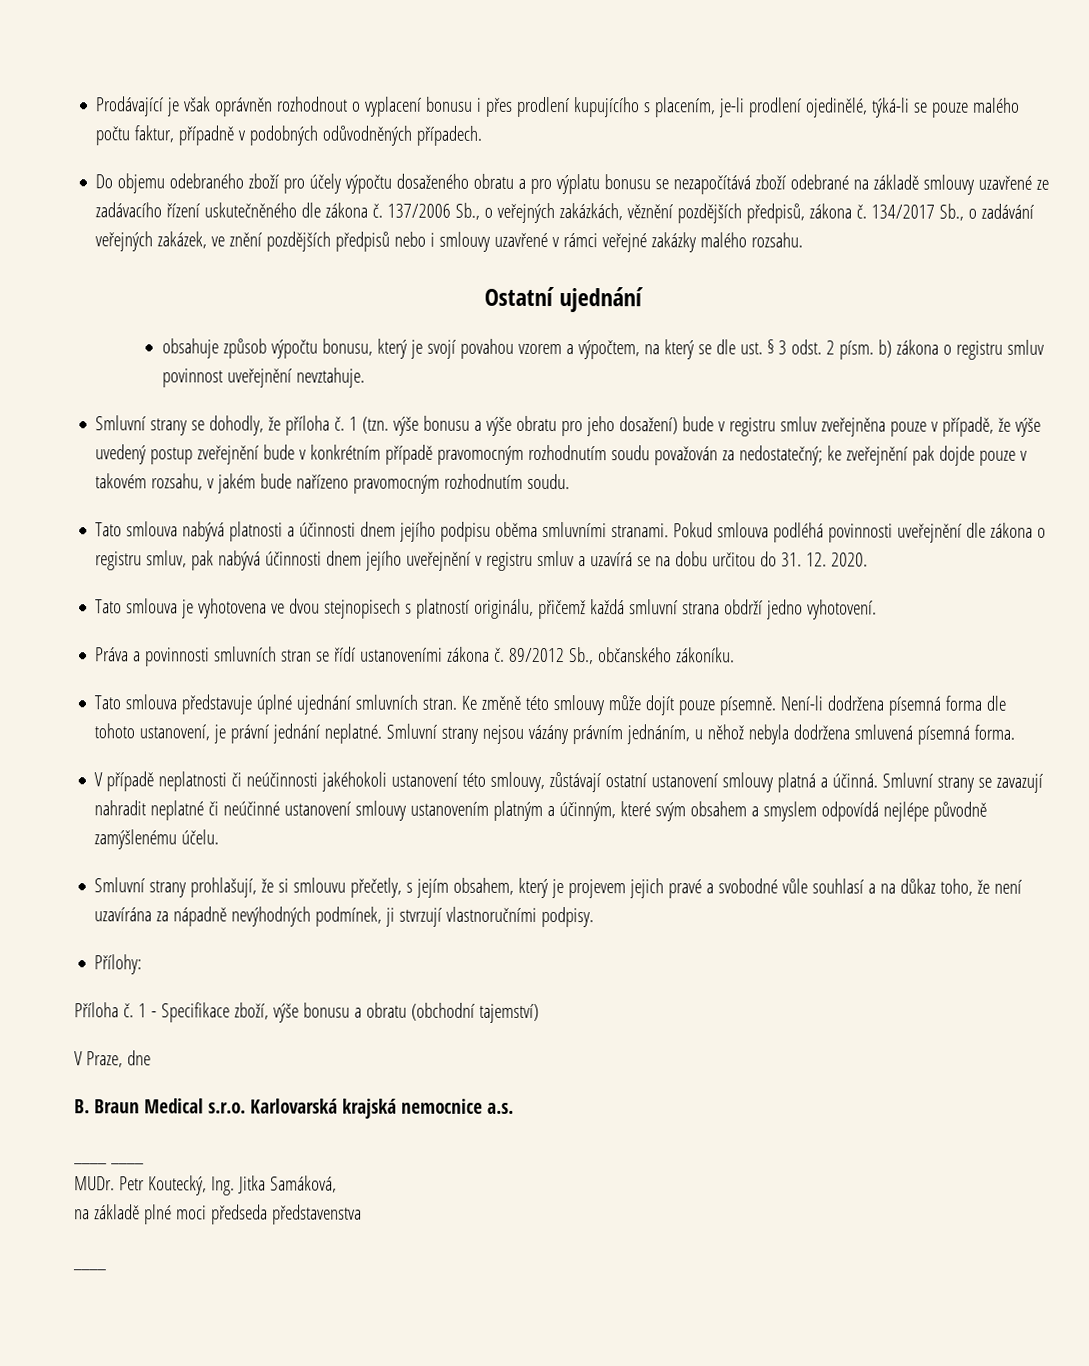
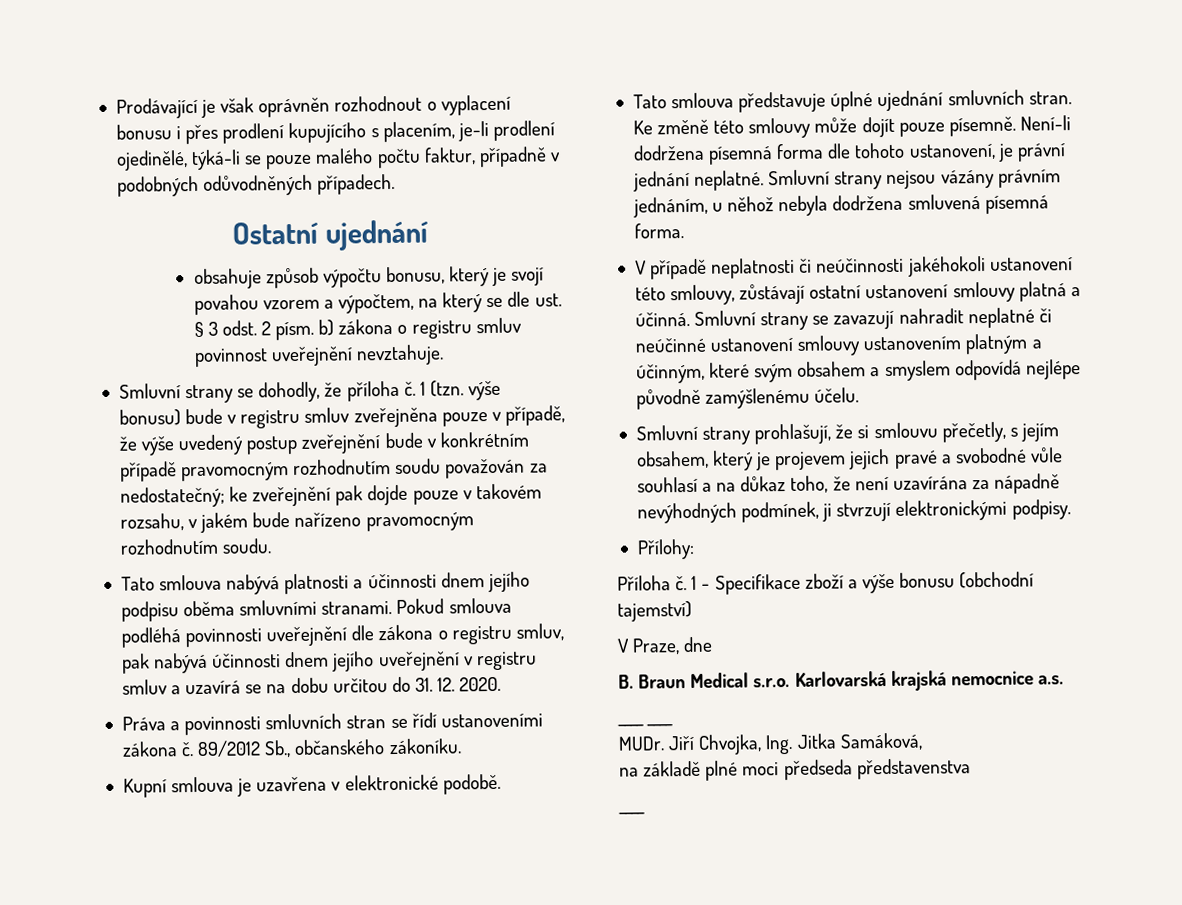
[95,173,1050,195] [95,202,1035,224] [95,231,804,253] // Do objemu odebraného zboží pro účely výpočtu dosaženého obratu a pro výplatu bonusu se nezapočítává zboží odebrané na základě smlouvy uzavřené ze zadávacího řízení uskutečněného dle zákona č. 137/2006 Sb., o veřejných zakázkách, věznění pozdějších předpisů, zákona č. 134/2017 Sb., o zadávání veřejných zakázek, ve znění pozdějších předpisů nebo i smlouvy uzavřené v rámci veřejné zakázky malého rozsahu. -> (396, 184) none
[423,415,679,437] bonusu a výše obratu pro jeho dosažení) -> [118,409,181,426] bonusu)
[95,598,878,620] // Tato smlouva je vyhotovena ve dvou stejnopisech s platností originálu, přičemž každá smluvní strana obdrží jedno vyhotovení. -> (502, 684) none
(736, 655) none -> [122,773,501,798] // Kupní smlouva je uzavřena v elektronické podobě.
[446,906,538,922] vlastnoručními -> [895,499,1008,521] elektronickými
[233,1002,407,1023] zboží, výše bonusu a obratu -> [804,572,956,594] zboží a výše bonusu
[118,1175,207,1196] Petr Koutecký, -> [668,734,763,755] Jiří Chvojka,

